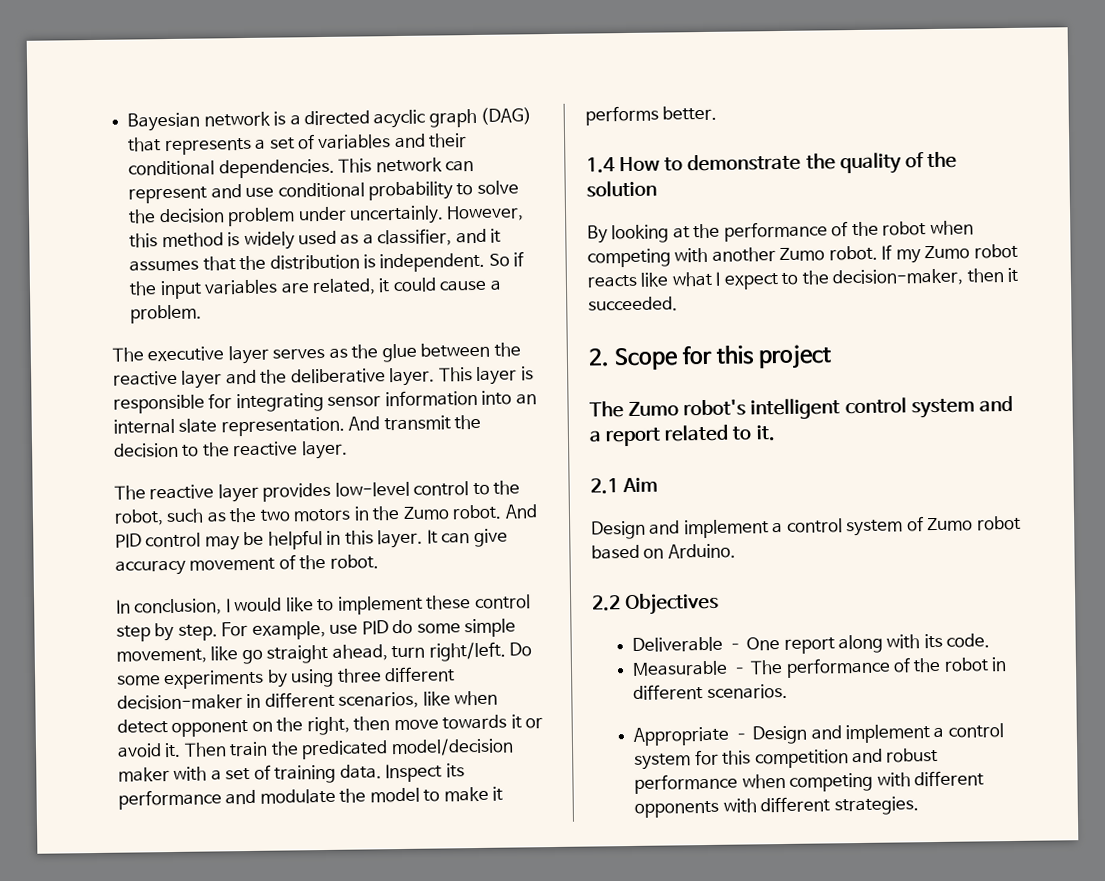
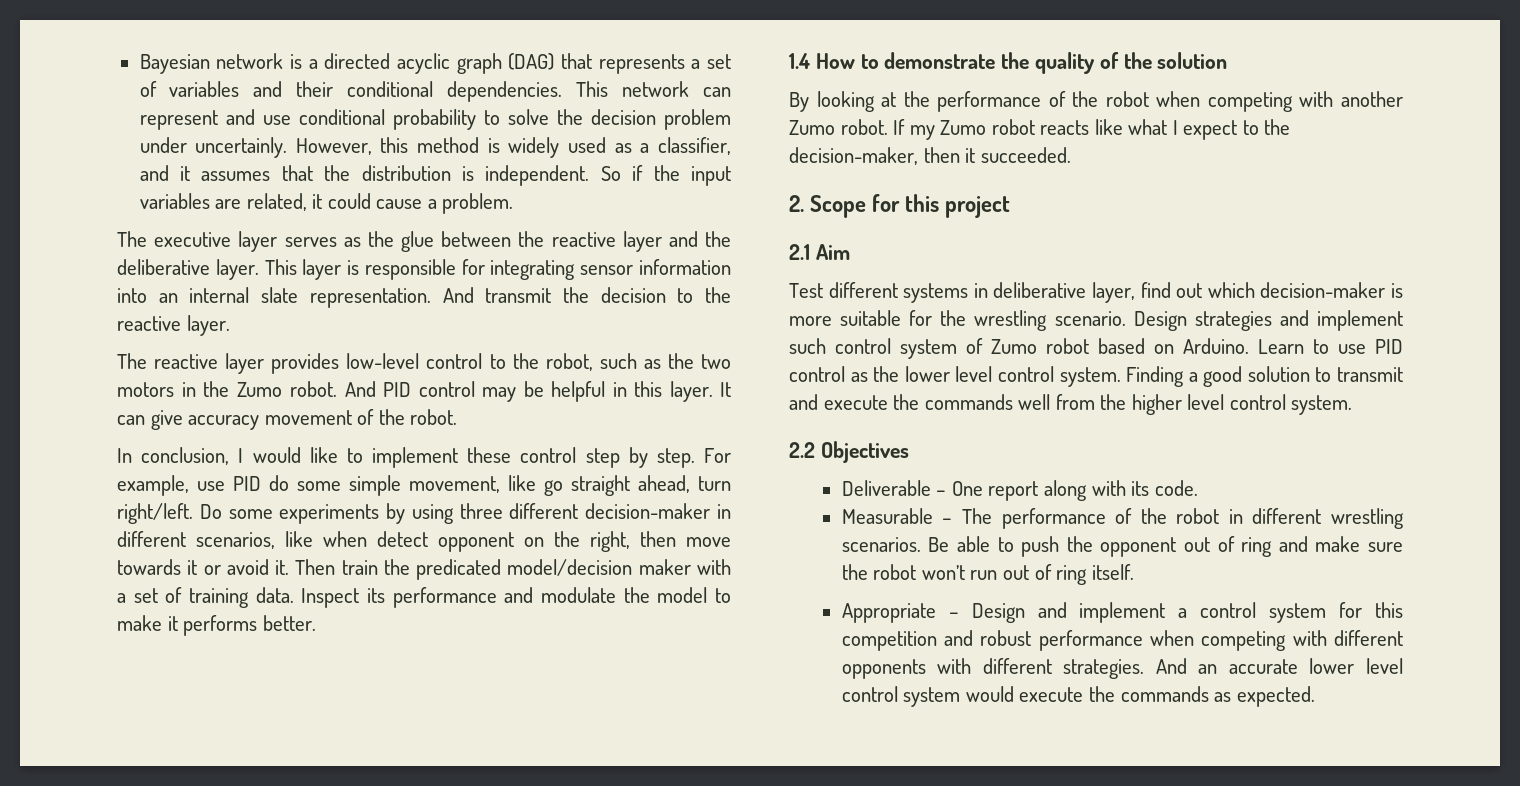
[589,395,1013,420] [589,424,776,447] [590,477,659,495] [591,519,784,540] The Zumo robot's intelligent control system and a report related to it. // 2.1 Aim // Design and implement a -> [789,244,850,260] [789,282,1403,303] [789,310,1403,331] [789,338,826,354] 2.1 Aim // Test different systems in deliberative layer, find out which decision-maker is more suitable for the wrestling scenario. Design strategies and implement such
(736, 551) none -> [1257,339,1403,354] [789,366,1403,387] [789,394,1353,415] Learn to use PID control as the lower level control system. Finding a good solution to transmit and execute the commands well from the higher level control system.
(704, 692) none -> [1331,508,1404,529] wrestling
(788, 691) none -> [928,536,1403,557] [841,564,1134,585] Be able to push the opponent out of ring and make sure the robot won’t run out of ring itself.
(919, 806) none -> [1155,658,1403,674] [841,686,1315,707] And an accurate lower level control system would execute the commands as expected.

